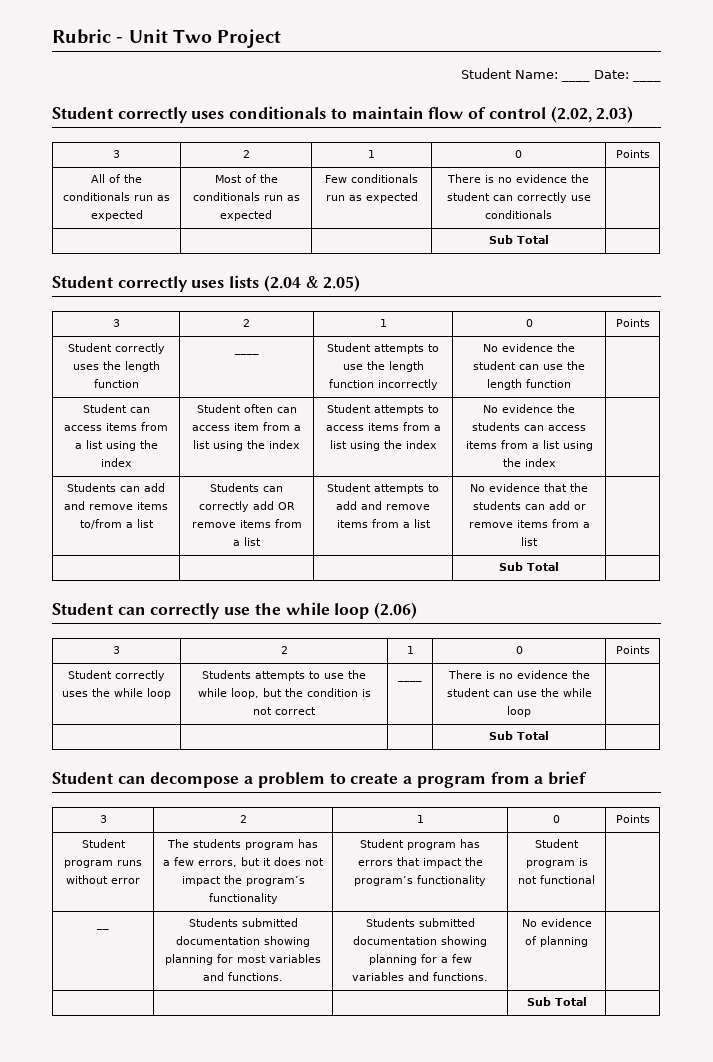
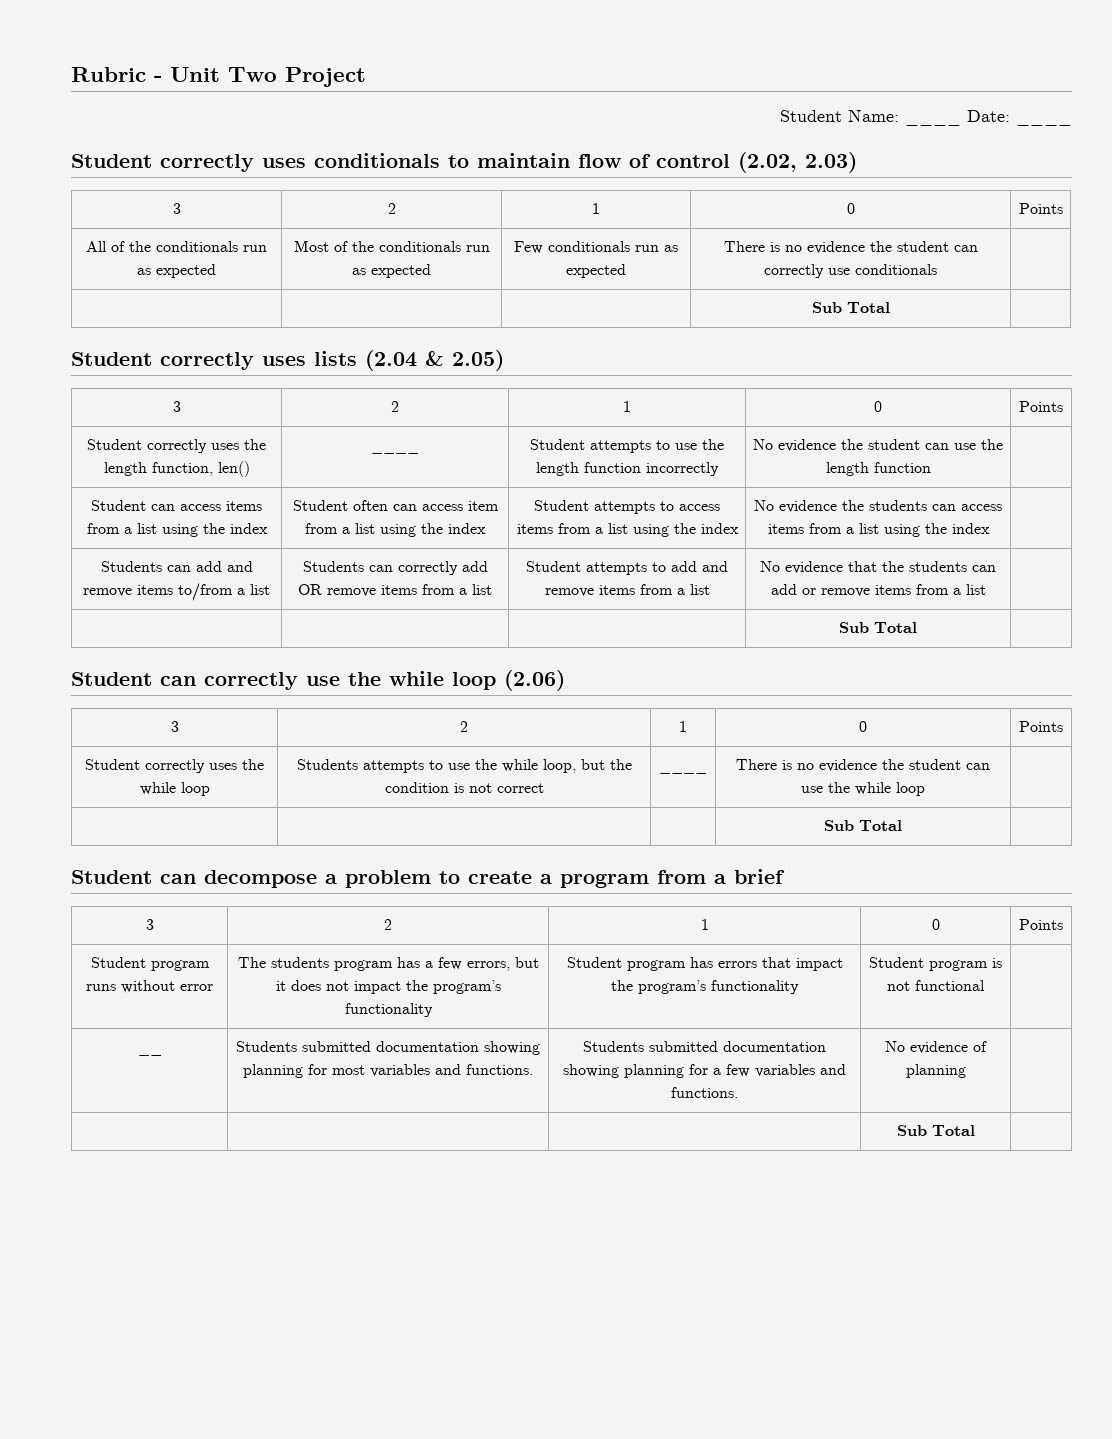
[93,379,139,388] function -> [151,461,250,477] function, len()

